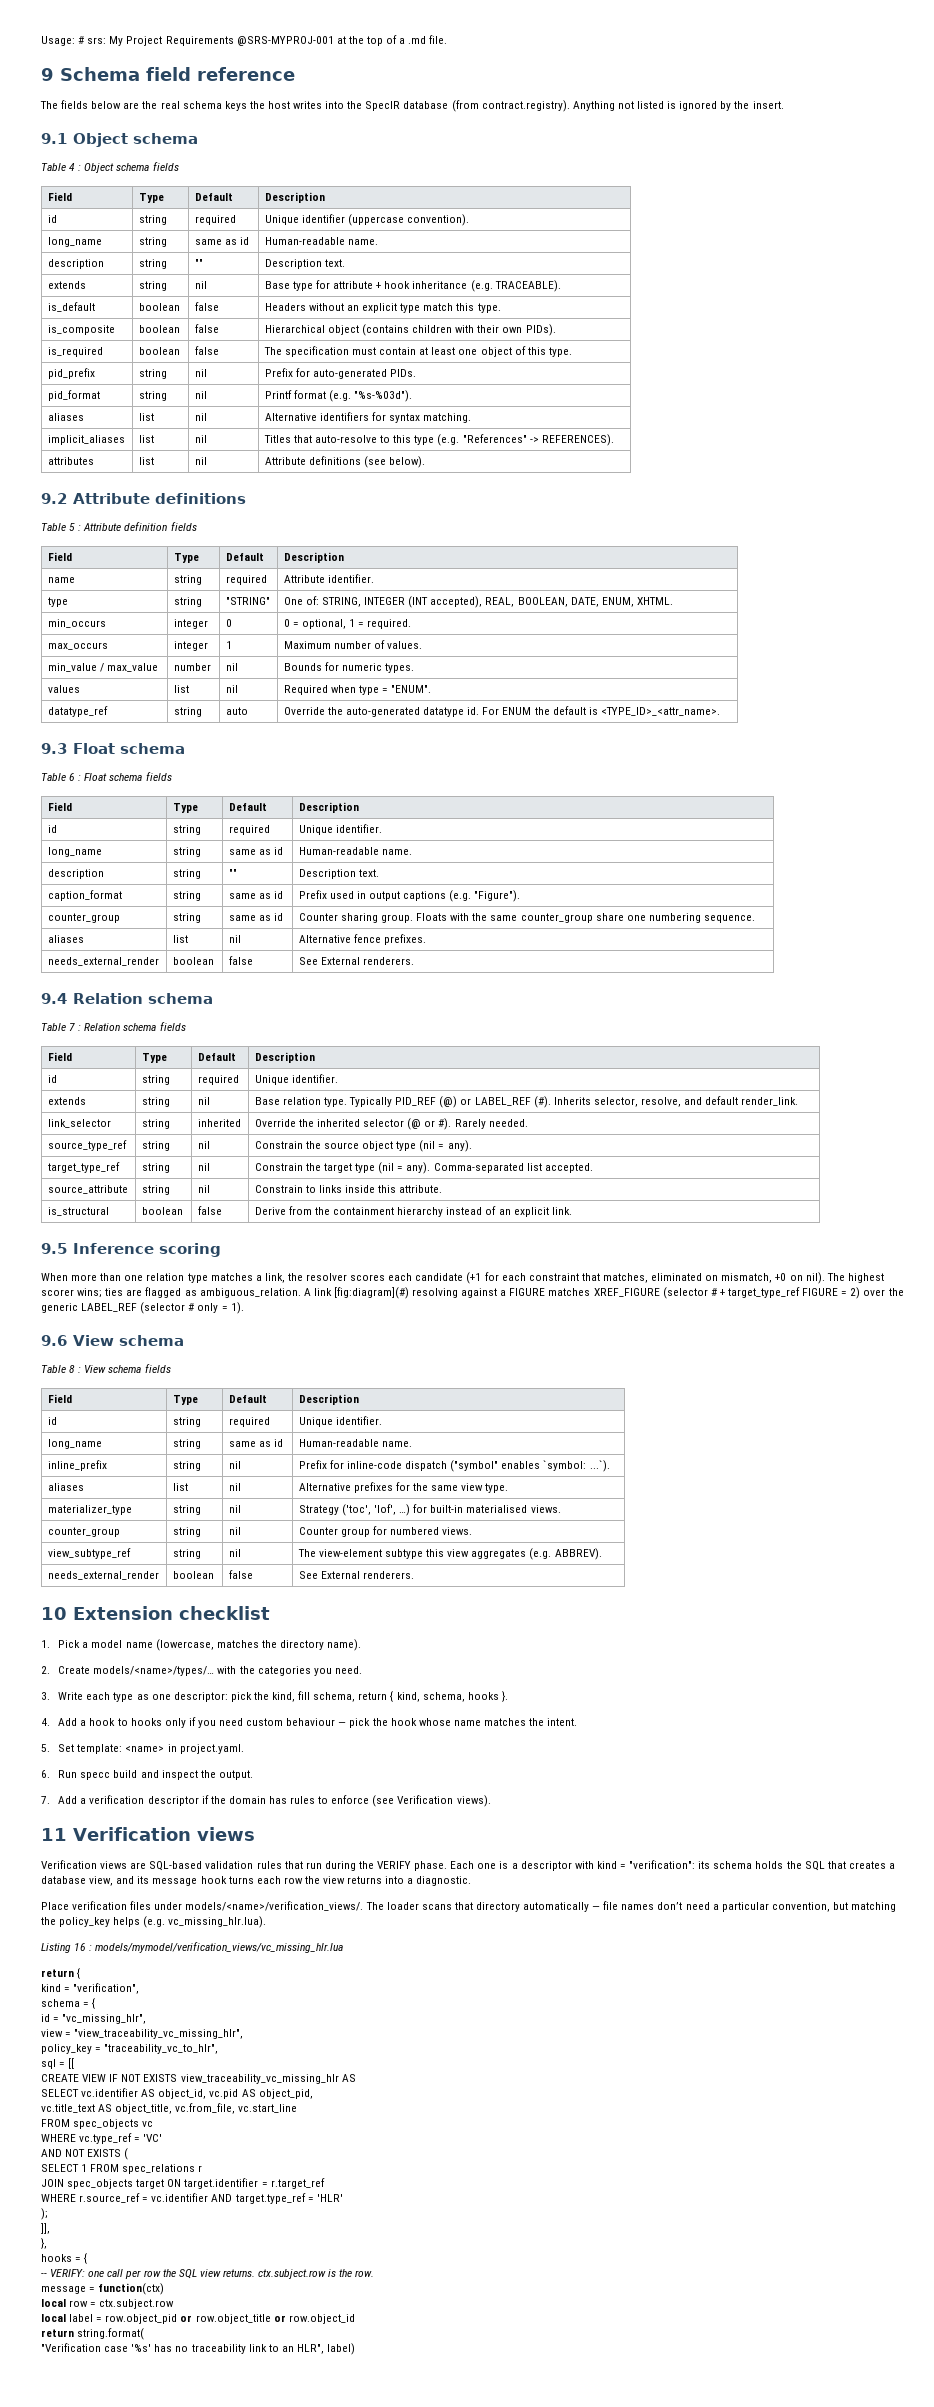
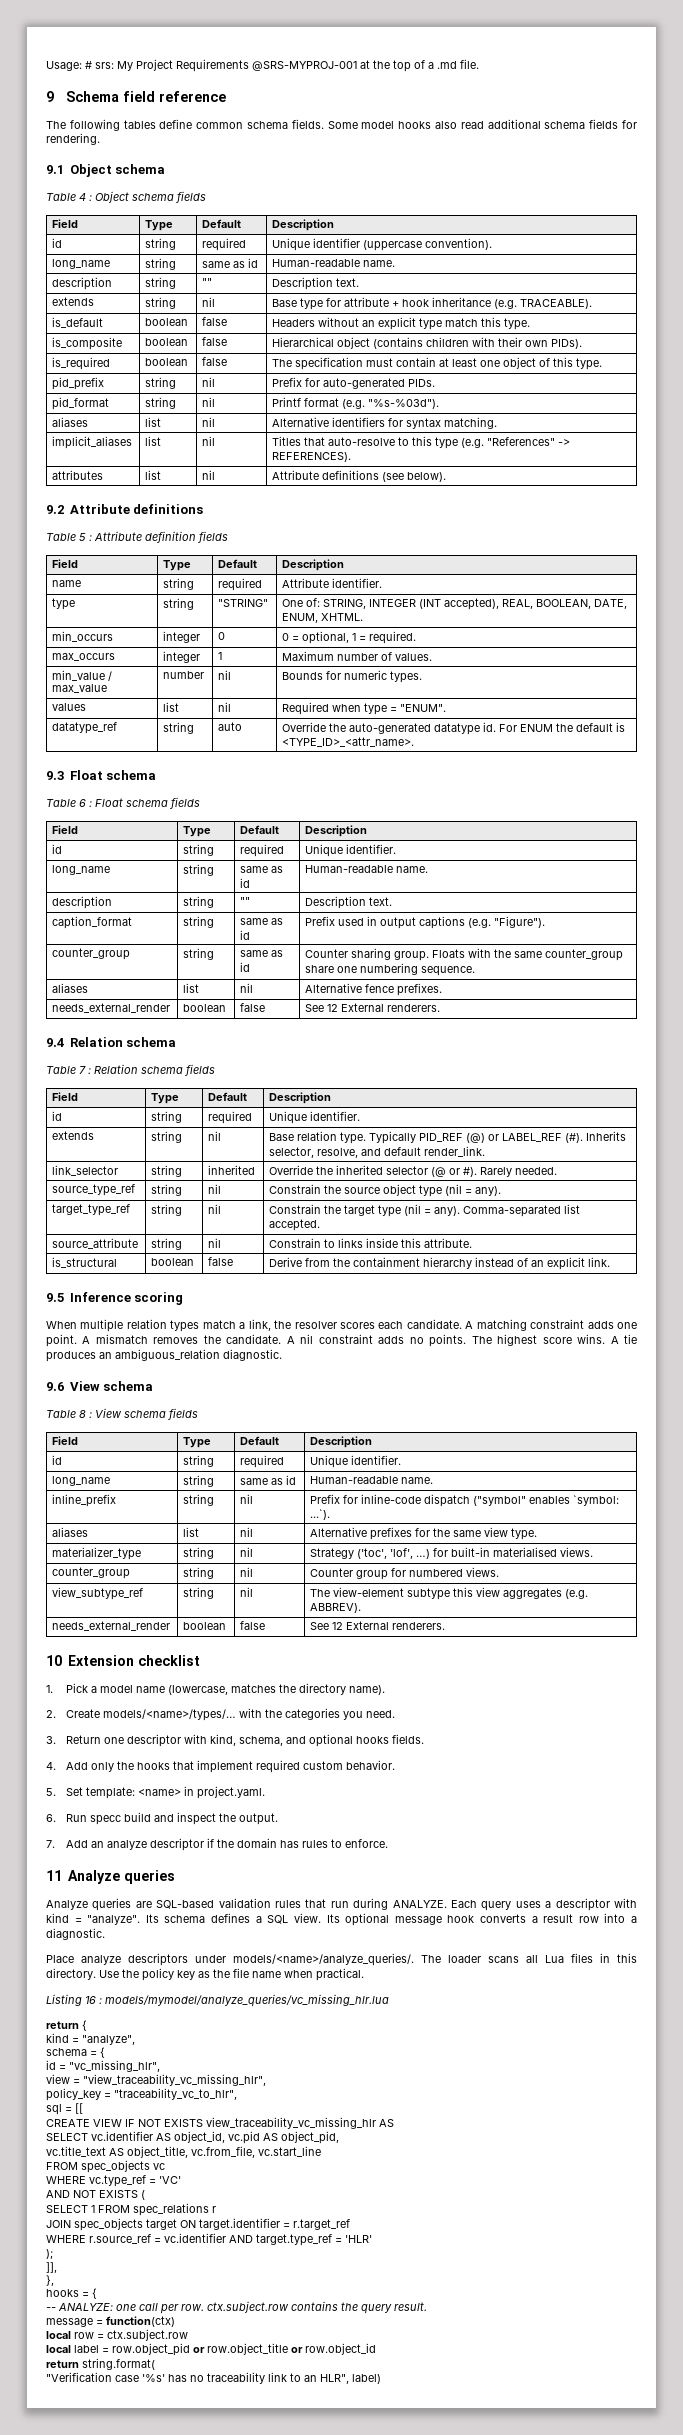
[61,100,784,112] fields below are the real schema keys the host writes into the SpecIR database (from contract.registry). Anything not listed is ignored by the insert. -> [69,119,637,131] [46,133,100,145] following tables define common schema fields. Some model hooks also read additional schema fields for rendering.
(318, 961) none -> [327,1004,339,1012] 12
[71,1273,253,1283] more than one relation type matches -> [80,1319,236,1332] multiple relation types match
[415,1272,884,1284] [41,1287,904,1299] [41,1302,244,1314] candidate (+1 for each constraint that matches, eliminated on mismatch, +0 on nil). The highest scorer wins; ties are flagged as ambiguous_relation. A link [fig:diagram](#) resolving against a FIGURE matches XREF_FIGURE (selector # + target_type_ref FIGURE = 2) over the generic LABEL_REF (selector # only = 1). -> [406,1319,637,1331] [46,1334,638,1347] [46,1349,282,1362] candidate. A matching constraint adds one point. A mismatch removes the candidate. A nil constraint adds no points. The highest score wins. A tie produces an ambiguous_relation diagnostic.
(318, 1575) none -> [332,1622,344,1630] 12
[58,1691,508,1702] [41,1717,578,1728] Write each type as one descriptor: pick the kind, fill schema, return { kind, schema, hooks }. // 4. Add a hook to hooks only if you need custom behaviour — pick the hook whose name matches the intent. -> [66,1734,425,1747] [46,1760,396,1773] Return one descriptor with kind, schema, and optional hooks fields. // 4. Add only the hooks that implement required custom behavior.
[80,1795,145,1804] a verification -> [91,1840,148,1850] an analyze
[331,1795,491,1807] [41,1827,255,1841] [41,1860,128,1869] enforce (see Verification views). // 11 Verification views // Verification views -> [345,1839,389,1848] [46,1870,175,1884] [46,1898,132,1911] enforce. // 11 Analyze queries // Analyze queries
[358,1861,509,1871] the VERIFY phase. Each one is -> [392,1900,541,1911] ANALYZE. Each query uses
[629,1860,895,1871] [41,1876,472,1886] [41,1901,897,1912] [41,1916,267,1928] "verification": its schema holds the SQL that creates a database view, and its message hook turns each row the view returns into a diagnostic. // Place verification files under models/<name>/verification_views/. The loader scans that directory automatically — file names don’t need a particular convention, but matching the policy_key helps (e.g. vc_missing_hlr.lua). -> [87,1913,637,1926] [46,1928,105,1940] [46,1953,637,1966] [46,1968,364,1981] "analyze". Its schema defines a SQL view. Its optional message hook converts a result row into a diagnostic. // Place analyze descriptors under models/<name>/analyze_queries/. The loader scans all Lua files in this directory. Use the policy key as the file name when practical.
[95,1942,344,1953] models/mymodel/verification_views/vc_missing_hlr.lua -> [105,1994,389,2007] models/mymodel/analyze_queries/vc_missing_hlr.lua
[73,1983,140,1994] "verification", -> [82,2035,135,2045] "analyze",
[50,2269,86,2277] VERIFY: -> [58,2303,113,2311] ANALYZE:
[143,2269,375,2279] row the SQL view returns. ctx.subject.row is the row. -> [181,2301,427,2314] row. ctx.subject.row contains the query result.

